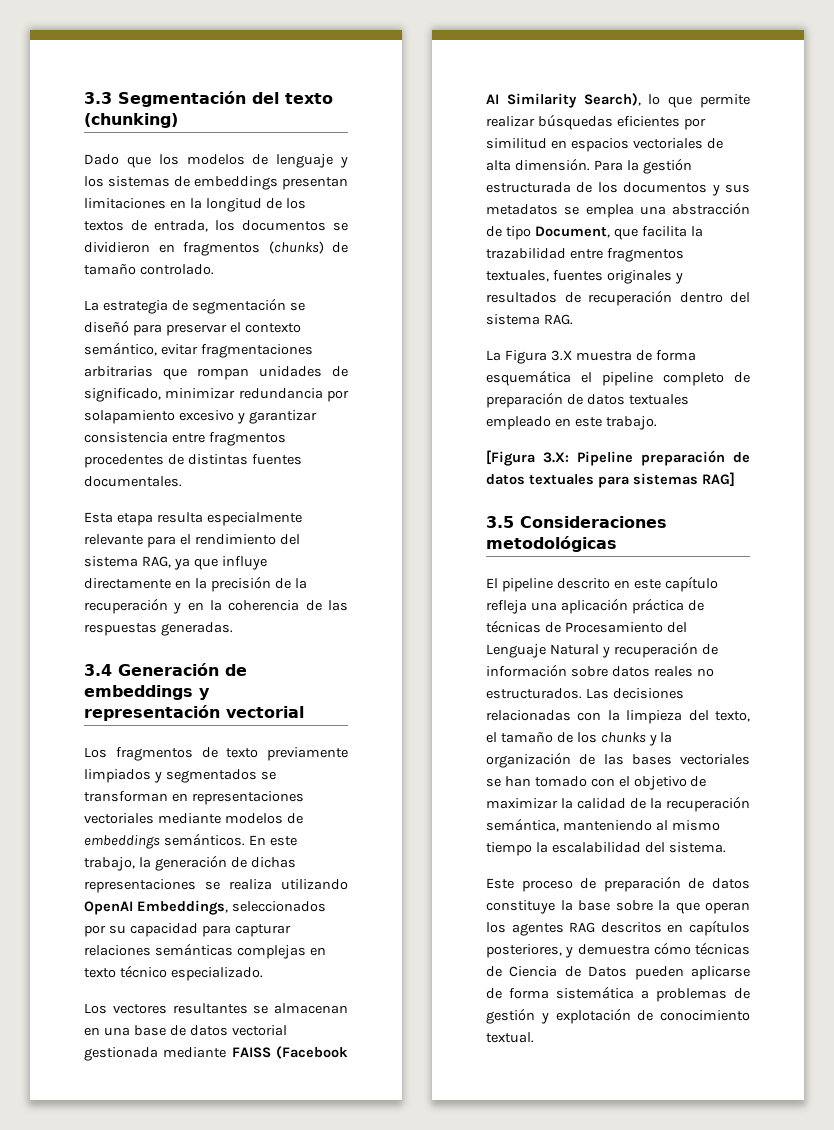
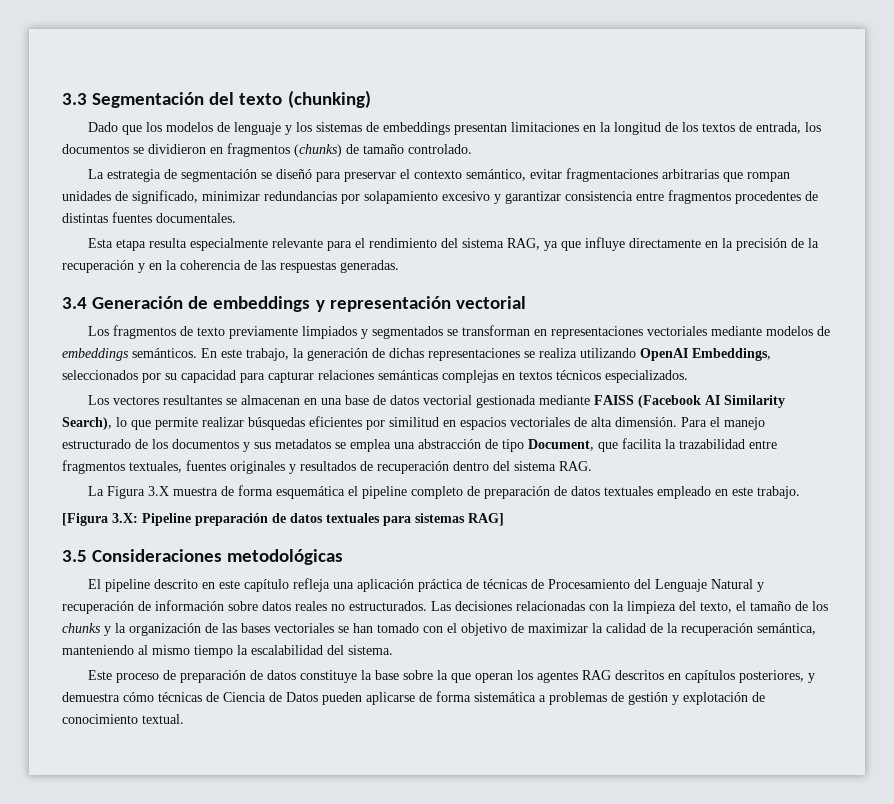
[238,388,323,399] redundancia -> [264,191,337,201] redundancias
[84,965,263,981] texto técnico especializado. -> [519,370,688,383] textos técnicos especializados.
[626,158,692,174] [486,182,571,193] la gestión estructurada -> [710,417,765,430] [62,439,131,449] el manejo estructurado

